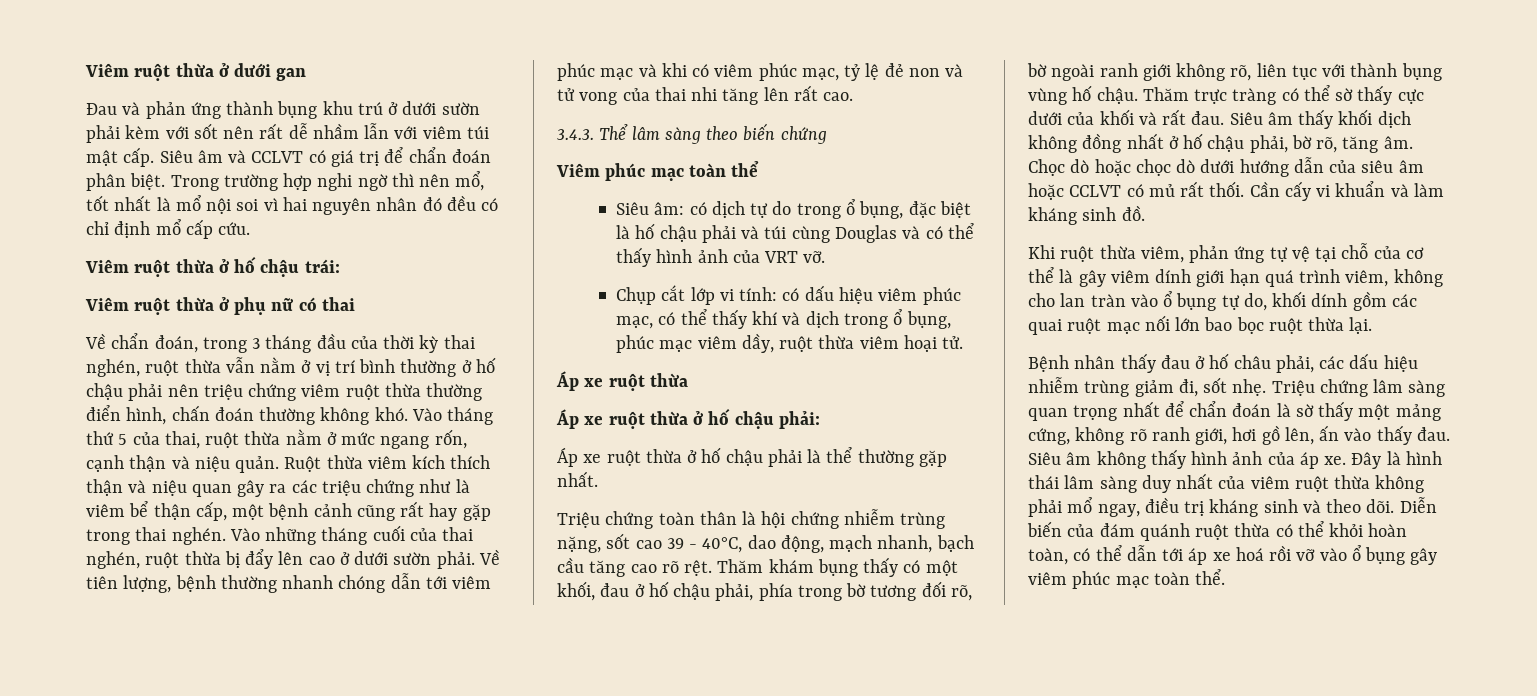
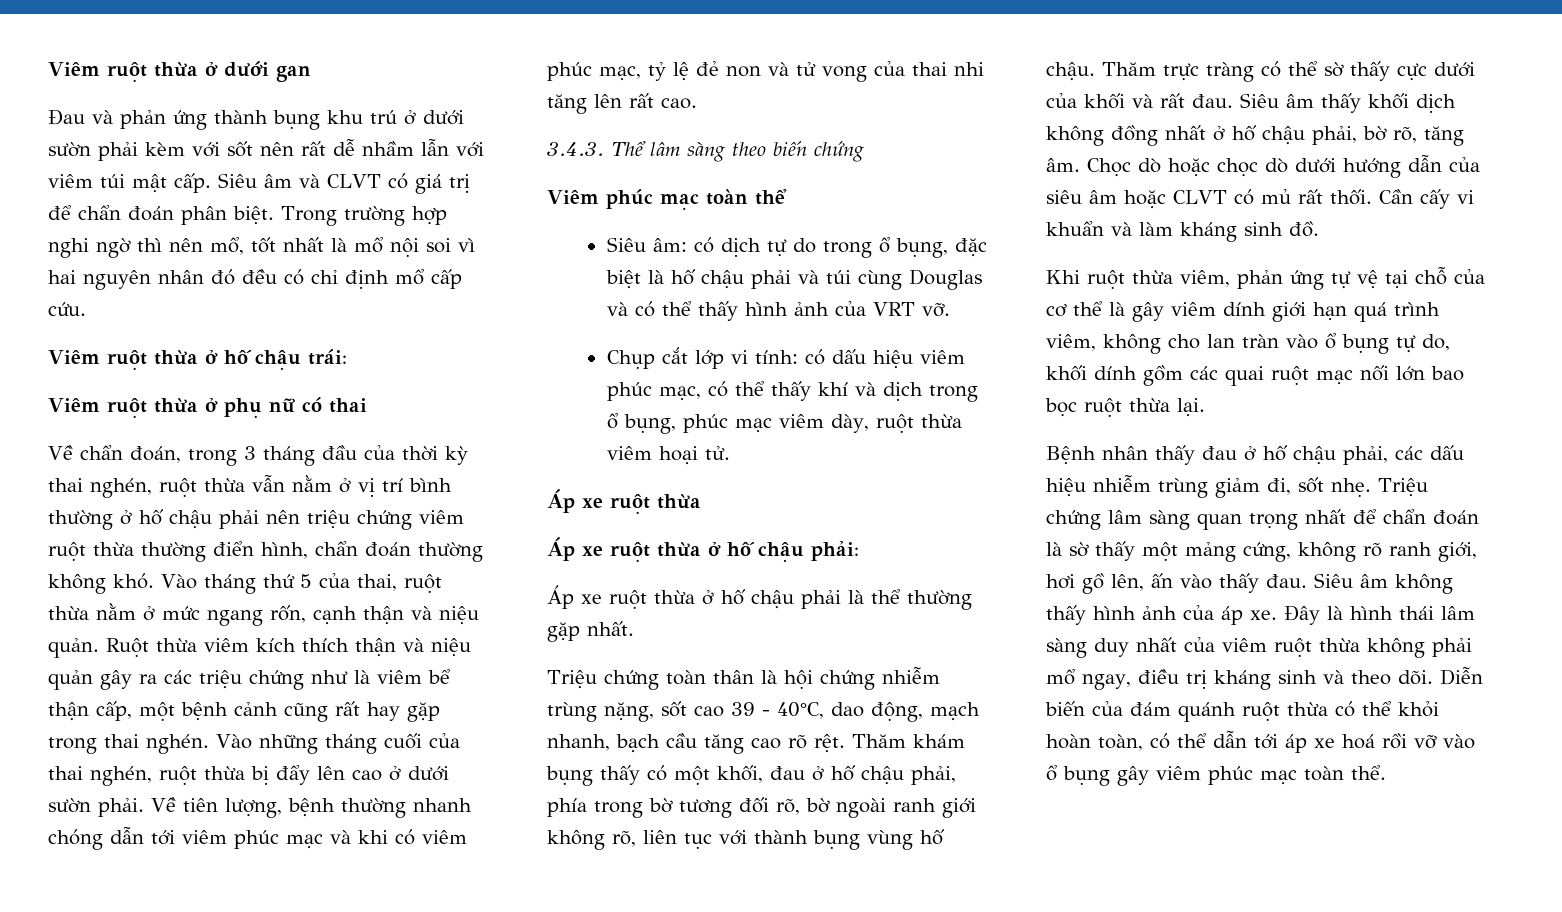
[251,151,304,163] CCLVT -> [327,174,381,188] CLVT
[171,405,210,421] chấn -> [315,541,358,556] chẩn
[191,484,232,497] quan -> [48,670,93,690] quản
[741,333,774,353] dầy, -> [830,414,869,433] dày,
[1069,185,1122,197] CCLVT -> [1173,190,1227,204] CLVT
[1233,355,1271,369] châu -> [1293,446,1336,465] chậu

